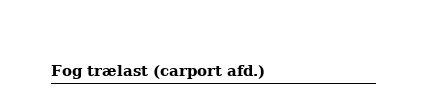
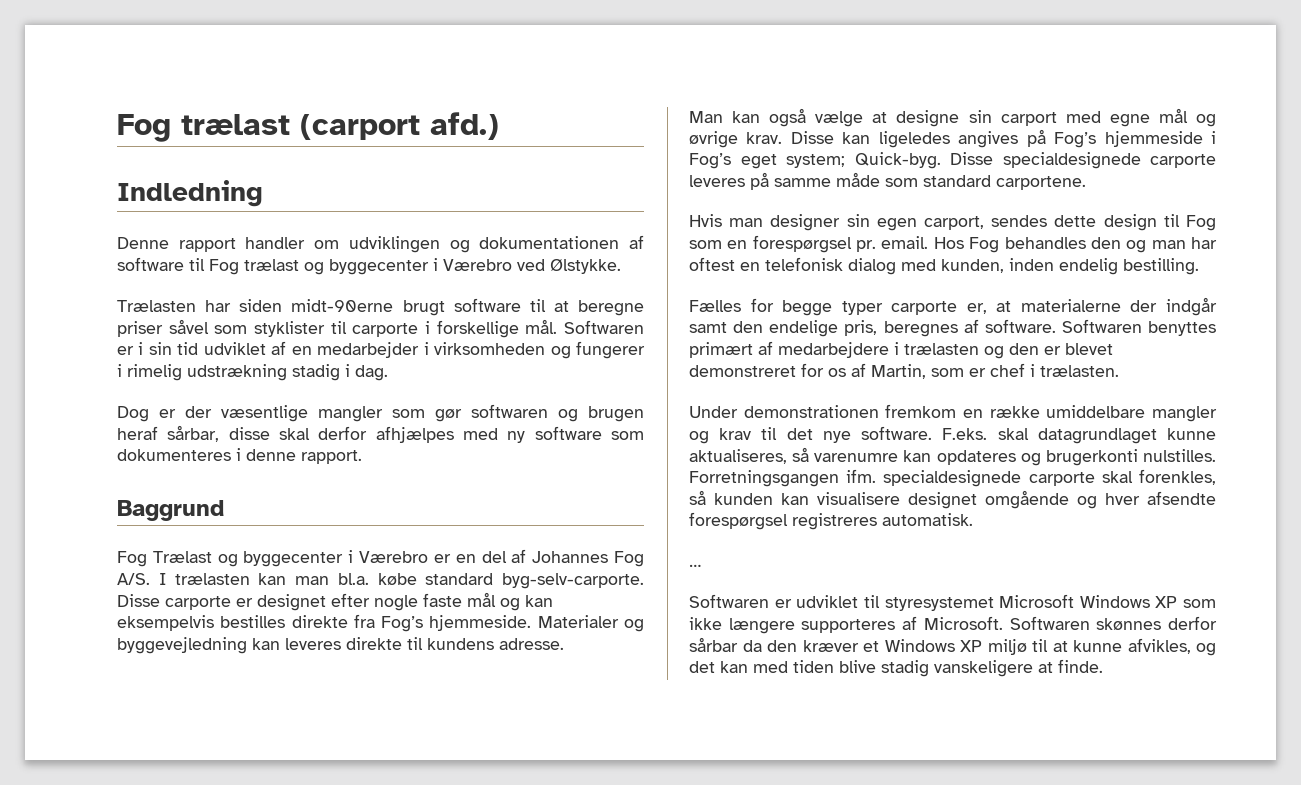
(265, 72) none -> [117,180,263,207] [117,235,644,253] [117,257,621,275] [117,298,644,316] [117,319,644,338] [117,341,645,359] [117,364,388,381] [117,404,644,422] [117,425,644,443] [117,448,362,464] [117,500,224,521] [117,549,644,567] [117,573,644,589] [117,592,553,611] [117,614,644,632] [117,637,564,654] [689,108,1216,127] [689,129,1216,148] [689,152,1216,169] [689,172,1086,190] [689,214,1216,231] [689,235,1217,253] [689,257,1199,275] [689,297,1217,316] [689,319,1216,337] [689,341,1113,359] [689,363,1119,379] [689,404,1217,422] [689,426,1216,444] [689,447,1216,466] [689,469,1216,487] [689,490,1216,509] [689,512,973,530] [689,564,702,567] [689,594,1216,611] [689,616,1217,634] [689,637,1216,656] [689,659,1103,677] // Indledning // Denne rapport handler om udviklingen og dokumentationen af software til Fog trælast og byggecenter i Værebro ved Ølstykke. // Trælasten har siden midt-90erne brugt software til at beregne priser såvel som styklister til carporte i forskellige mål. Softwaren er i sin tid udviklet af en medarbejder i virksomheden og fungerer i rimelig udstrækning stadig i dag. // Dog er der væsentlige mangler som gør softwaren og brugen heraf sårbar, disse skal derfor afhjælpes med ny software som dokumenteres i denne rapport. // Baggrund // Fog Trælast og byggecenter i Værebro er en del af Johannes Fog A/S. I trælasten kan man bl.a. købe standard byg-selv-carporte. Disse carporte er designet efter nogle faste mål og kan eksempelvis bestilles direkte fra Fog’s hjemmeside. Materialer og byggevejledning kan leveres direkte til kundens adresse. // Man kan også vælge at designe sin carport med egne mål og øvrige krav. Disse kan ligeledes angives på Fog’s hjemmeside i Fog’s eget system; Quick-byg. Disse specialdesignede carporte leveres på samme måde som standard carportene. // Hvis man designer sin egen carport, sendes dette design til Fog som en forespørgsel pr. email. Hos Fog behandles den og man har oftest en telefonisk dialog med kunden, inden endelig bestilling. // Fælles for begge typer carporte er, at materialerne der indgår samt den endelige pris, beregnes af software. Softwaren benyttes primært af medarbejdere i trælasten og den er blevet demonstreret for os af Martin, som er chef i trælasten. // Under demonstrationen fremkom en række umiddelbare mangler og krav til det nye software. F.eks. skal datagrundlaget kunne aktualiseres, så varenumre kan opdateres og brugerkonti nulstilles. Forretningsgangen ifm. specialdesignede carporte skal forenkles, så kunden kan visualisere designet omgående og hver afsendte forespørgsel registreres automatisk. // … // Softwaren er udviklet til styresystemet Microsoft Windows XP som ikke længere supporteres af Microsoft. Softwaren skønnes derfor sårbar da den kræver et Windows XP miljø til at kunne afvikles, og det kan med tiden blive stadig vanskeligere at finde.

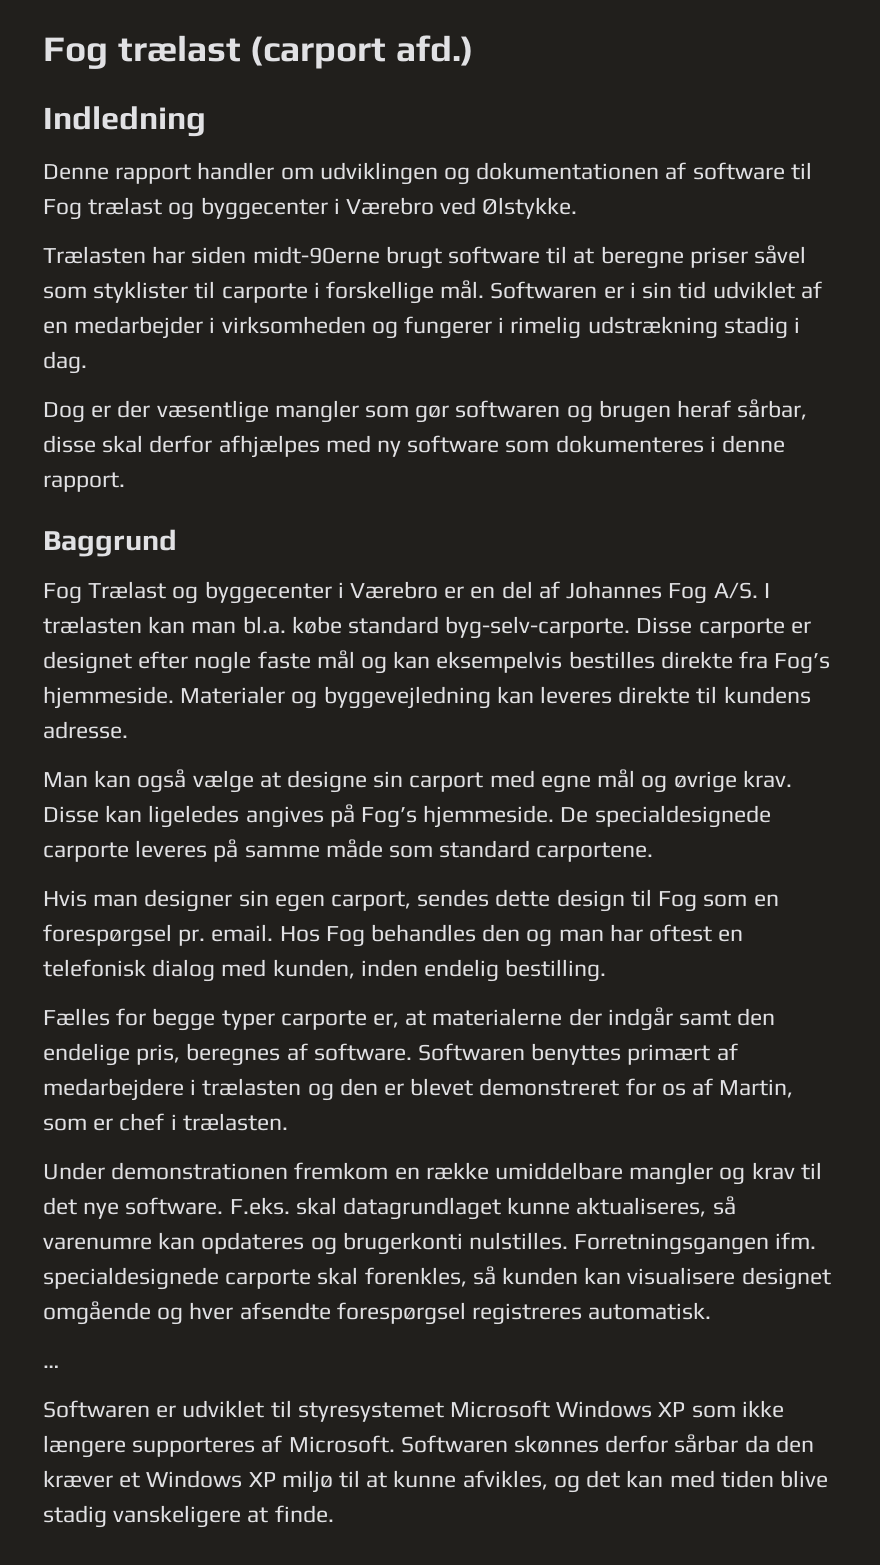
[1104,131,1216,147] [689,152,993,169] hjemmeside i Fog’s eget system; Quick-byg. Disse -> [423,805,589,828] hjemmeside. De

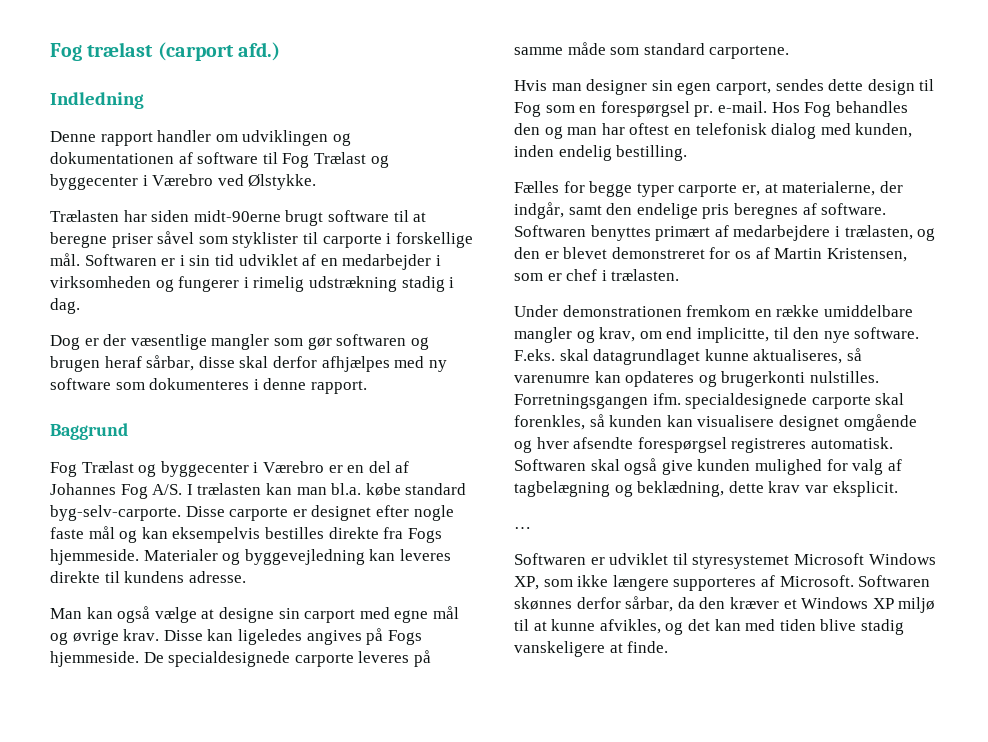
[88,197,163,215] trælast -> [313,152,366,164] Trælast
[774,653,831,674] Fog’s -> [407,528,442,543] Fogs
[361,807,418,828] Fog’s -> [387,630,422,645] Fogs
[211,924,274,942] email. -> [717,101,767,113] e-mail.
[432,1007,673,1031] materialerne der indgår -> [782,181,903,196] [514,202,564,219] materialerne, der indgår,
[136,1044,181,1065] pris, -> [702,204,730,219] pris
[202,1078,302,1096] trælasten -> [844,225,913,240] trælasten,
[719,1079,794,1098] Martin, -> [774,248,907,262] Martin Kristensen,
[751,1162,822,1180] [43,1197,77,1215] krav til det -> [599,327,820,343] krav, om end implicitte, til den
(712, 1311) none -> [514,458,902,475] [514,481,898,497] Softwaren skal også give kunden mulighed for valg af tagbelægning og beklædning, dette krav var eksplicit.
[658,1402,686,1417] XP -> [514,576,539,590] XP,
[674,1434,739,1453] sårbar -> [625,596,674,612] sårbar,

